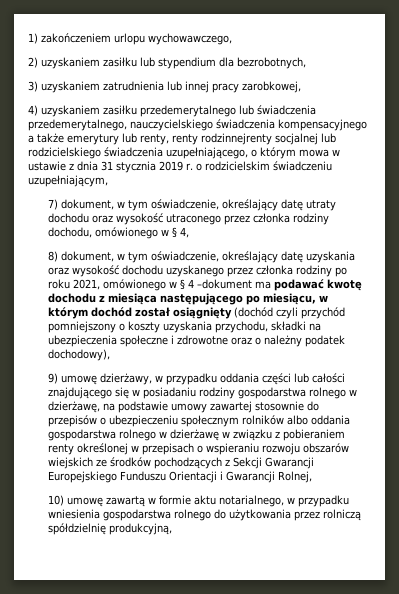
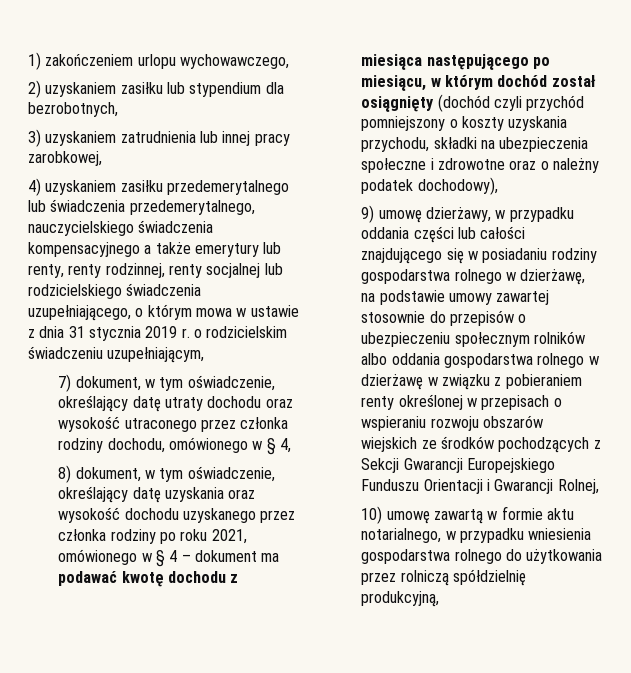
[201,133,272,145] rodzinnejrenty -> [105,263,202,278] rodzinnej, renty
[197,279,253,289] –dokument -> [181,550,258,562] – dokument

